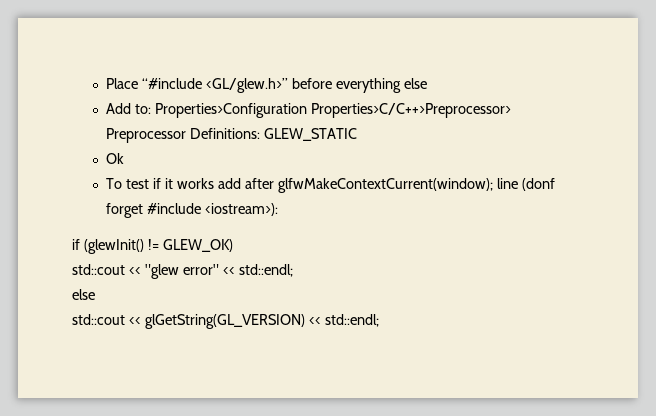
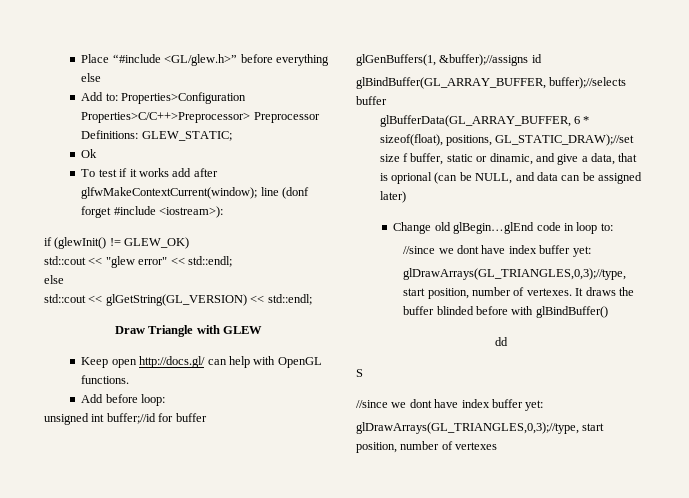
[264,128,358,141] GLEW_STATIC -> [141,131,232,141] GLEW_STATIC;
(379, 320) none -> [114,325,263,337] [81,356,322,368] [81,375,130,384] [81,394,166,406] [44,413,207,425] [356,54,542,66] [356,77,627,89] [356,96,387,105] [379,115,590,127] [379,134,635,146] [379,153,638,165] [379,172,643,184] [379,191,406,203] [393,222,613,234] [403,245,591,257] [403,268,627,280] [403,287,634,299] [403,306,608,318] [494,337,508,346] [356,369,363,377] [356,399,544,411] [356,422,605,434] [356,441,498,453] // Draw Triangle with GLEW // Keep open http://docs.gl/ can help with OpenGL functions. // Add before loop: // unsigned int buffer;//id for buffer // glGenBuffers(1, &buffer);//assigns id // glBindBuffer(GL_ARRAY_BUFFER, buffer);//selects buffer // glBufferData(GL_ARRAY_BUFFER, 6 * sizeof(float), positions, GL_STATIC_DRAW);//set size f buffer, static or dinamic, and give a data, that is oprional (can be NULL, and data can be assigned later) // Change old glBegin…glEnd code in loop to: // //since we dont have index buffer yet: // glDrawArrays(GL_TRIANGLES,0,3);//type, start position, number of vertexes. It draws the buffer blinded before with glBindBuffer() // dd // S // //since we dont have index buffer yet: // glDrawArrays(GL_TRIANGLES,0,3);//type, start position, number of vertexes

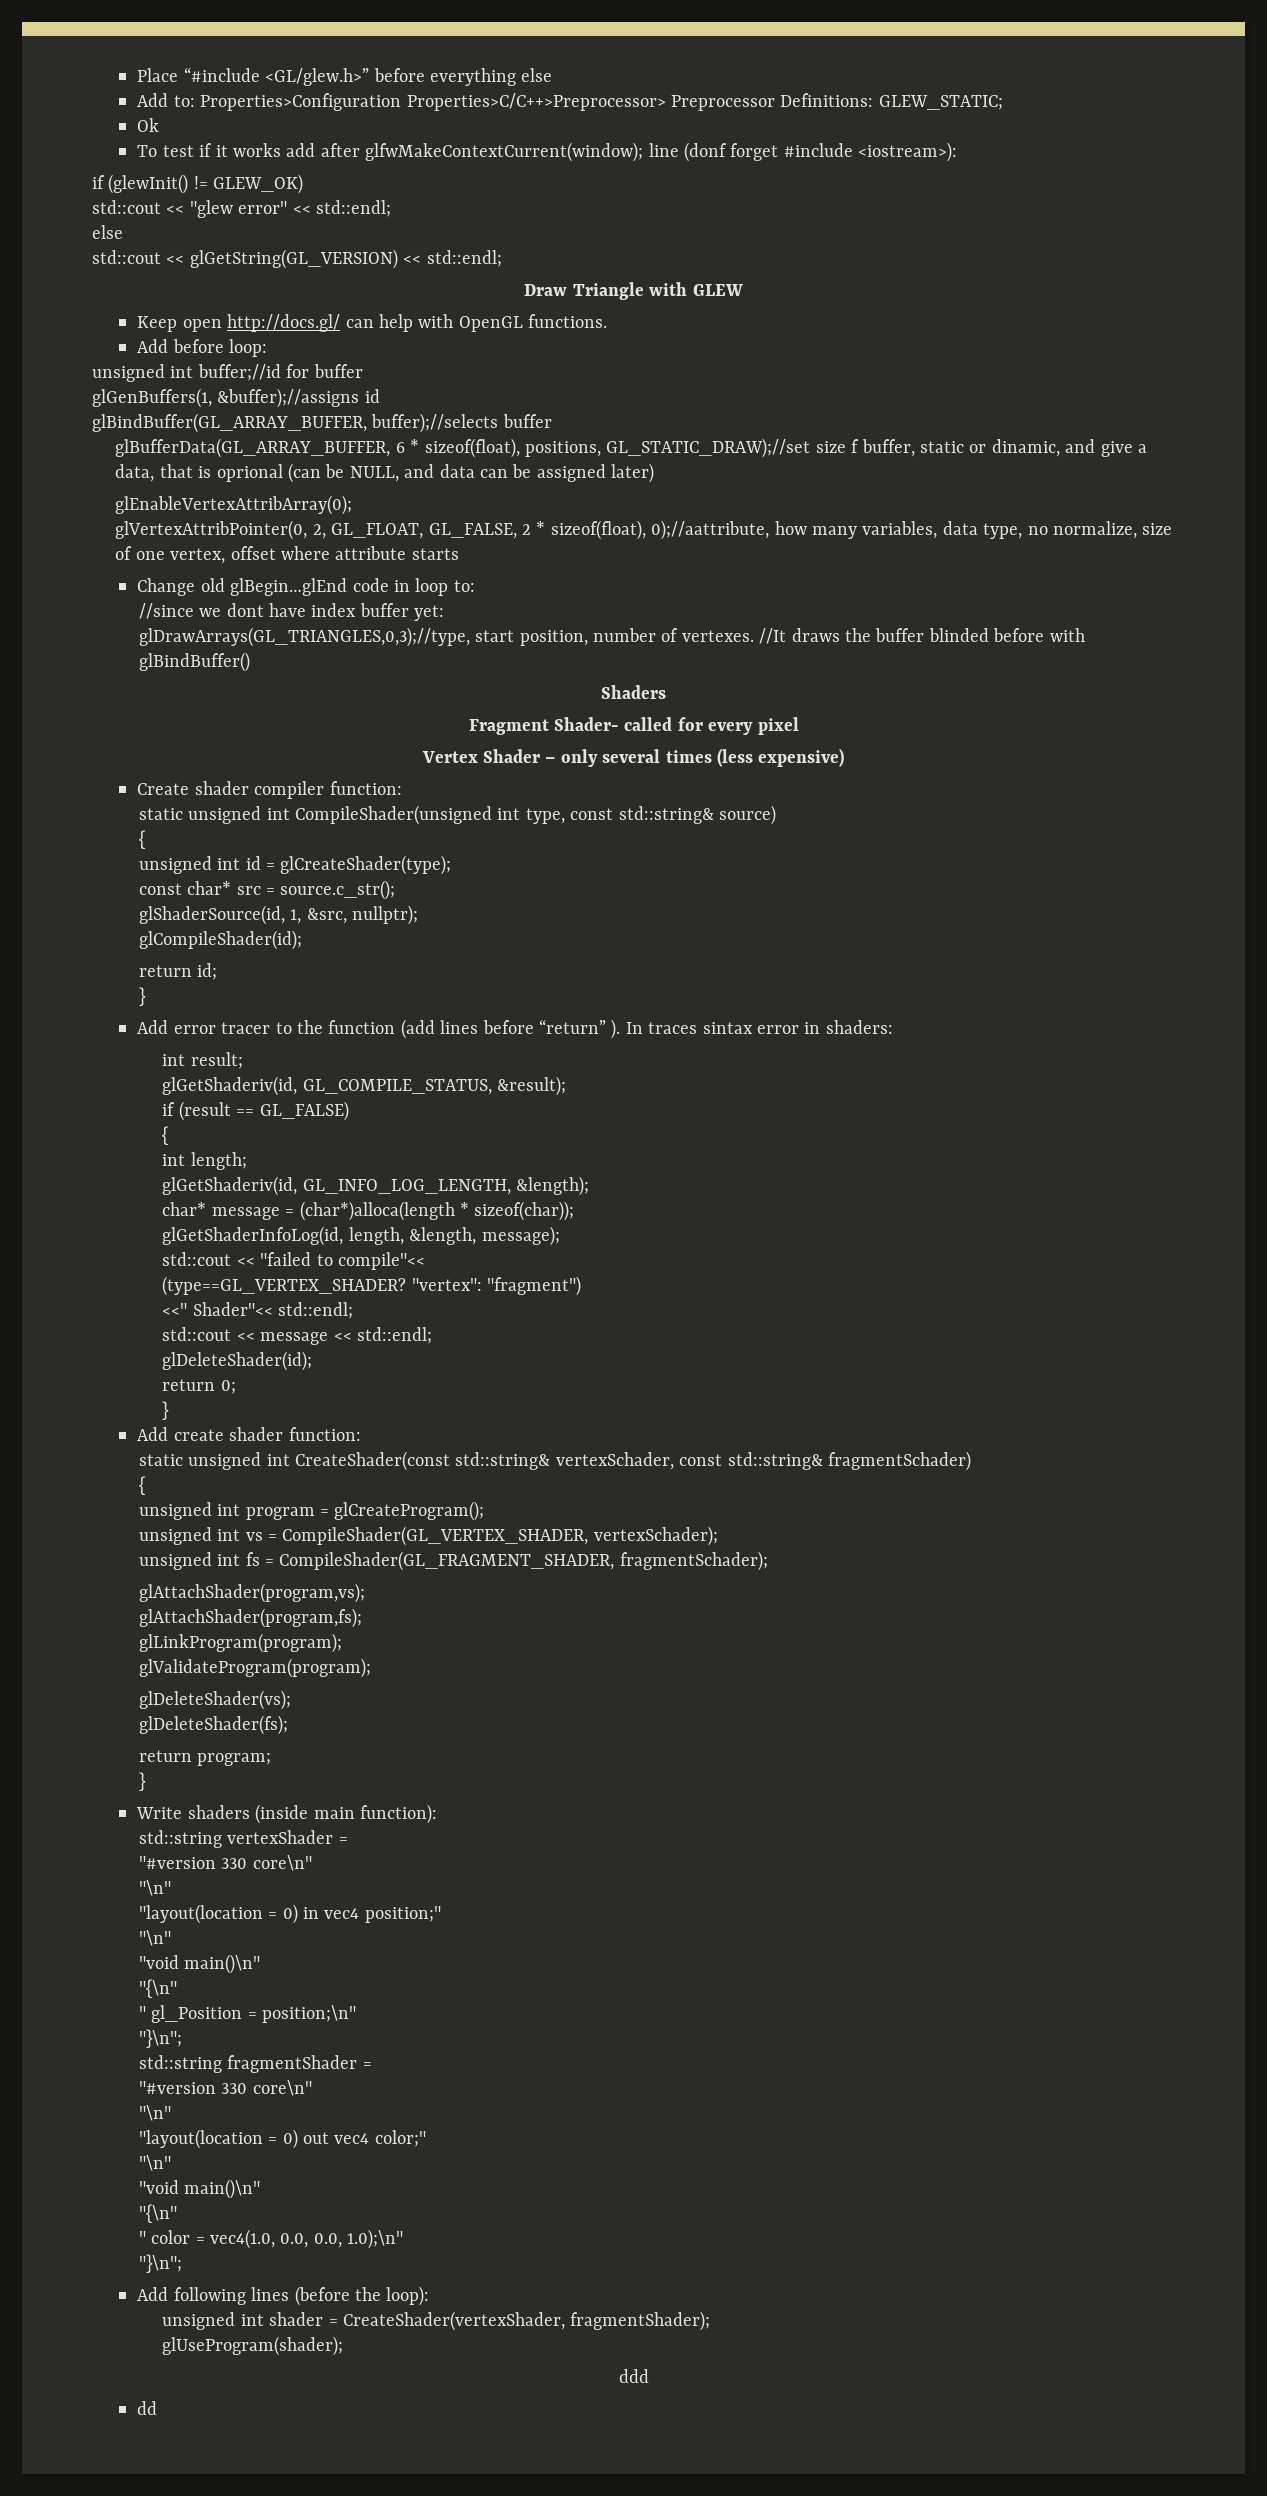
(406, 197) none -> [115,495,353,515] [115,520,1173,540] [115,546,459,564] // glEnableVertexAttribArray(0); // glVertexAttribPointer(0, 2, GL_FLOAT, GL_FALSE, 2 * sizeof(float), 0);//aattribute, how many variables, data type, no normalize, size of one vertex, offset where attribute starts
[575,288,584,296] It -> [759,628,787,644] //It
[494,337,508,346] [356,369,363,377] [356,399,544,411] [356,422,605,434] [356,441,498,453] dd // S // //since we dont have index buffer yet: // glDrawArrays(GL_TRIANGLES,0,3);//type, start position, number of vertexes -> [601,685,666,699] [468,717,799,735] [421,748,845,767] [137,781,402,799] [138,805,777,825] [138,830,146,849] [138,855,452,875] [138,880,396,900] [138,905,419,925] [138,930,302,950] [138,963,218,980] [138,987,146,1006] [137,1019,893,1039] [162,1052,243,1069] [162,1076,567,1096] [162,1101,349,1121] [162,1126,170,1145] [162,1152,247,1170] [162,1176,590,1196] [162,1201,575,1221] [162,1226,560,1246] [162,1252,425,1270] [162,1276,582,1296] [162,1302,354,1319] [162,1327,432,1345] [162,1351,313,1371] [162,1379,236,1394] [162,1401,170,1420] [137,1427,361,1441] [138,1451,972,1471] [138,1476,146,1495] [138,1501,485,1521] [138,1526,718,1546] [138,1551,768,1571] [138,1583,365,1603] [138,1608,362,1628] [138,1633,342,1653] [138,1658,371,1678] [138,1690,291,1710] [138,1715,288,1735] [138,1750,272,1766] [138,1772,146,1791] [136,1804,438,1824] [138,1830,348,1848] [138,1855,312,1871] [138,1880,171,1896] [138,1904,441,1924] [138,1930,171,1946] [138,1954,261,1974] [138,1979,177,1998] [138,2005,357,2023] [138,2029,182,2048] [138,2055,372,2073] [138,2080,312,2096] [138,2105,171,2121] [138,2129,426,2149] [138,2155,171,2171] [138,2179,261,2199] [138,2204,177,2223] [138,2229,404,2249] [138,2254,182,2273] [137,2286,430,2306] [162,2311,711,2331] [162,2336,344,2356] [618,2369,649,2383] [137,2401,158,2415] Shaders // Fragment Shader- called for every pixel // Vertex Shader – only several times (less expensive) // Create shader compiler function: // static unsigned int CompileShader(unsigned int type, const std::string& source) // { // unsigned int id = glCreateShader(type); // const char* src = source.c_str(); // glShaderSource(id, 1, &src, nullptr); // glCompileShader(id); // return id; // } // Add error tracer to the function (add lines before “return” ). In traces sintax error in shaders: // int result; // glGetShaderiv(id, GL_COMPILE_STATUS, &result); // if (result == GL_FALSE) // { // int length; // glGetShaderiv(id, GL_INFO_LOG_LENGTH, &length); // char* message = (char*)alloca(length * sizeof(char)); // glGetShaderInfoLog(id, length, &length, message); // std::cout << "failed to compile"<< // (type==GL_VERTEX_SHADER? "vertex": "fragment") // <<" Shader"<< std::endl; // std::cout << message << std::endl; // glDeleteShader(id); // return 0; // } // Add create shader function: // static unsigned int CreateShader(const std::string& vertexSchader, const std::string& fragmentSchader) // { // unsigned int program = glCreateProgram(); // unsigned int vs = CompileShader(GL_VERTEX_SHADER, vertexSchader); // unsigned int fs = CompileShader(GL_FRAGMENT_SHADER, fragmentSchader); // glAttachShader(program,vs); // glAttachShader(program,fs); // glLinkProgram(program); // glValidateProgram(program); // glDeleteShader(vs); // glDeleteShader(fs); // return program; // } // Write shaders (inside main function): // std::string vertexShader = // "#version 330 core\n" // "\n" // "layout(location = 0) in vec4 position;" // "\n" // "void main()\n" // "{\n" // " gl_Position = position;\n" // "}\n"; // std::string fragmentShader = // "#version 330 core\n" // "\n" // "layout(location = 0) out vec4 color;" // "\n" // "void main()\n" // "{\n" // " color = vec4(1.0, 0.0, 0.0, 1.0);\n" // "}\n"; // Add following lines (before the loop): // unsigned int shader = CreateShader(vertexShader, fragmentShader); // glUseProgram(shader); // ddd // dd

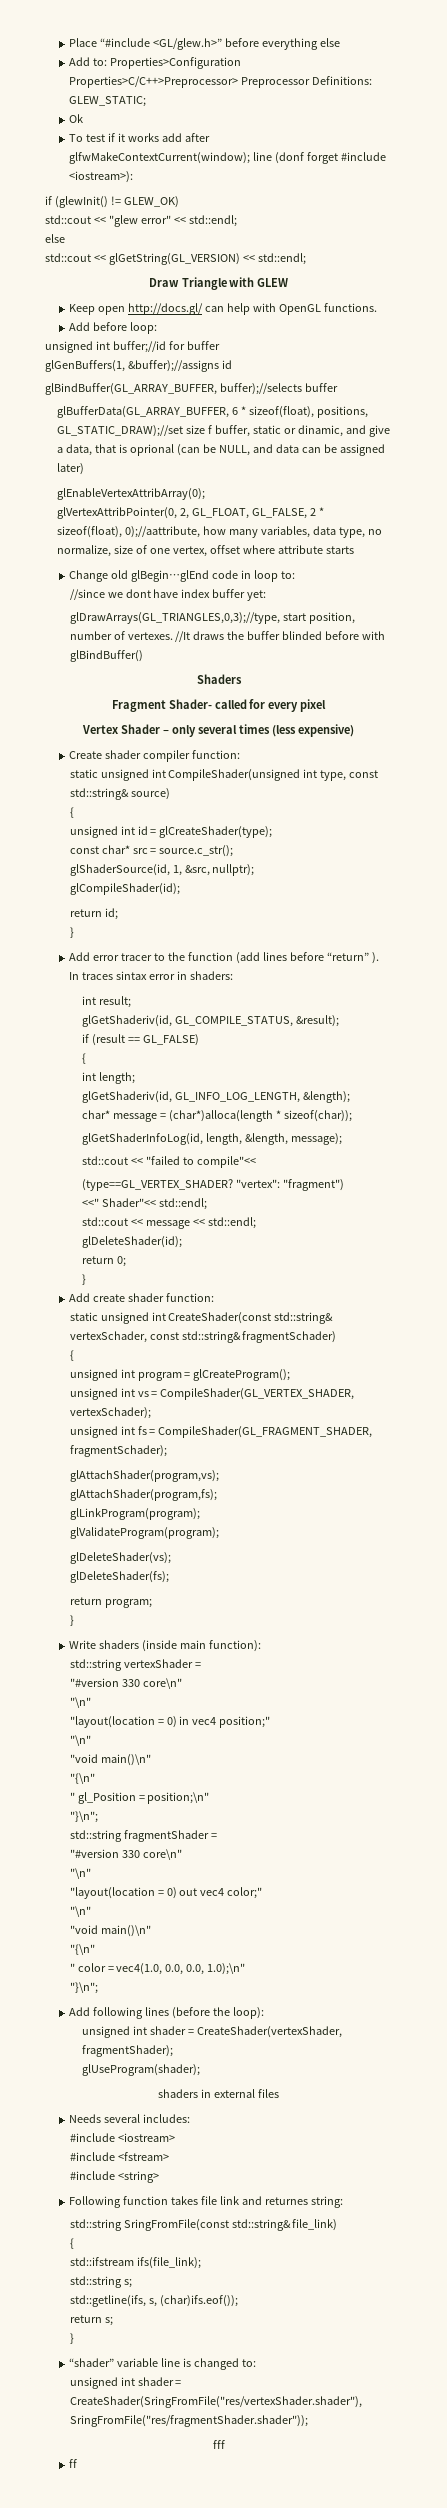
[618,2369,649,2383] [137,2401,158,2415] ddd // dd -> [158,2089,279,2098] [69,2114,191,2123] [69,2133,175,2142] [69,2152,169,2161] [69,2171,159,2183] [69,2196,344,2208] [69,2219,338,2231] [69,2238,74,2249] [69,2257,201,2269] [69,2276,132,2288] [69,2295,238,2307] [69,2315,113,2326] [69,2333,74,2344] [69,2358,257,2370] [69,2377,182,2389] [69,2396,362,2408] [69,2415,308,2427] [212,2440,225,2449] [69,2459,78,2468] shaders in external files // Needs several includes: // #include <iostream> // #include <fstream> // #include <string> // Following function takes file link and returnes string: // std::string SringFromFile(const std::string& file_link) // { // std::ifstream ifs(file_link); // std::string s; // std::getline(ifs, s, (char)ifs.eof()); // return s; // } // “shader” variable line is changed to: // unsigned int shader = CreateShader(SringFromFile("res/vertexShader.shader"), SringFromFile("res/fragmentShader.shader")); // fff // ff

